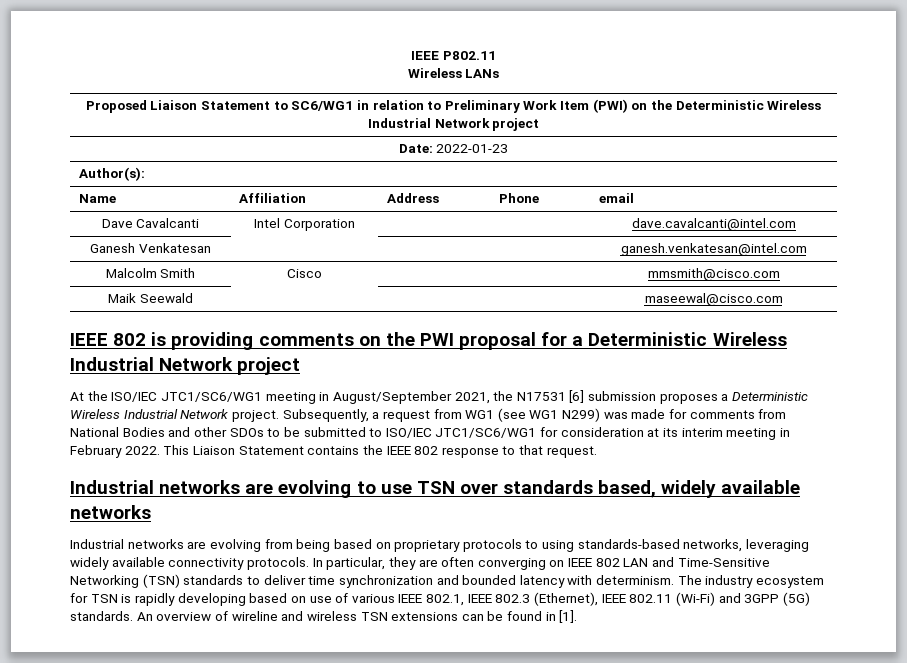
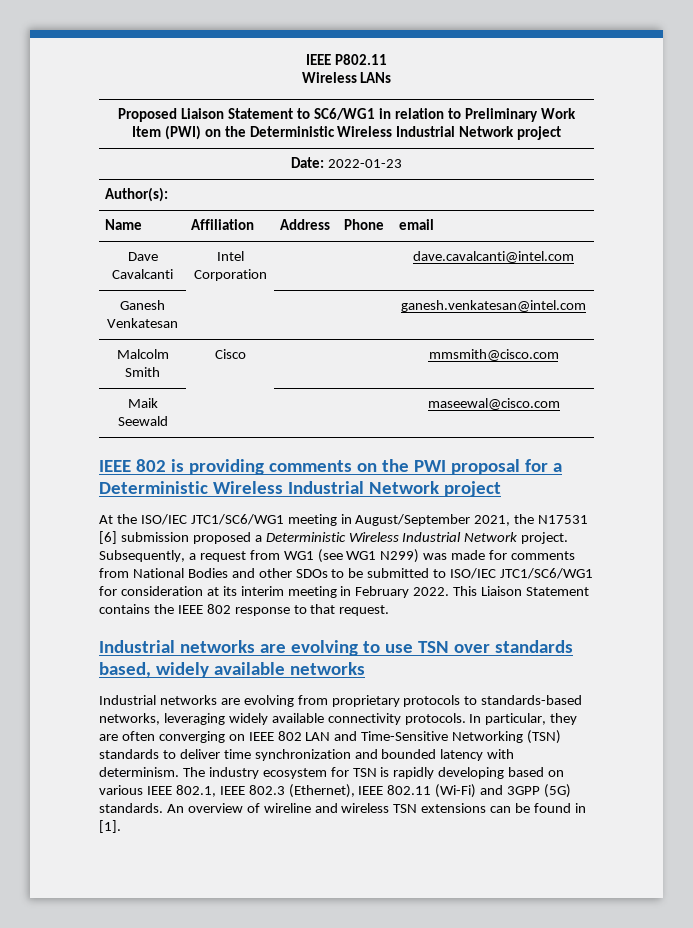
[659,393,718,404] proposes -> [192,532,251,544] proposed
[296,539,391,552] being based on -> (328, 700) none
[542,540,575,552] using -> (478, 700) none
[309,593,349,603] use of -> (565, 773) none

